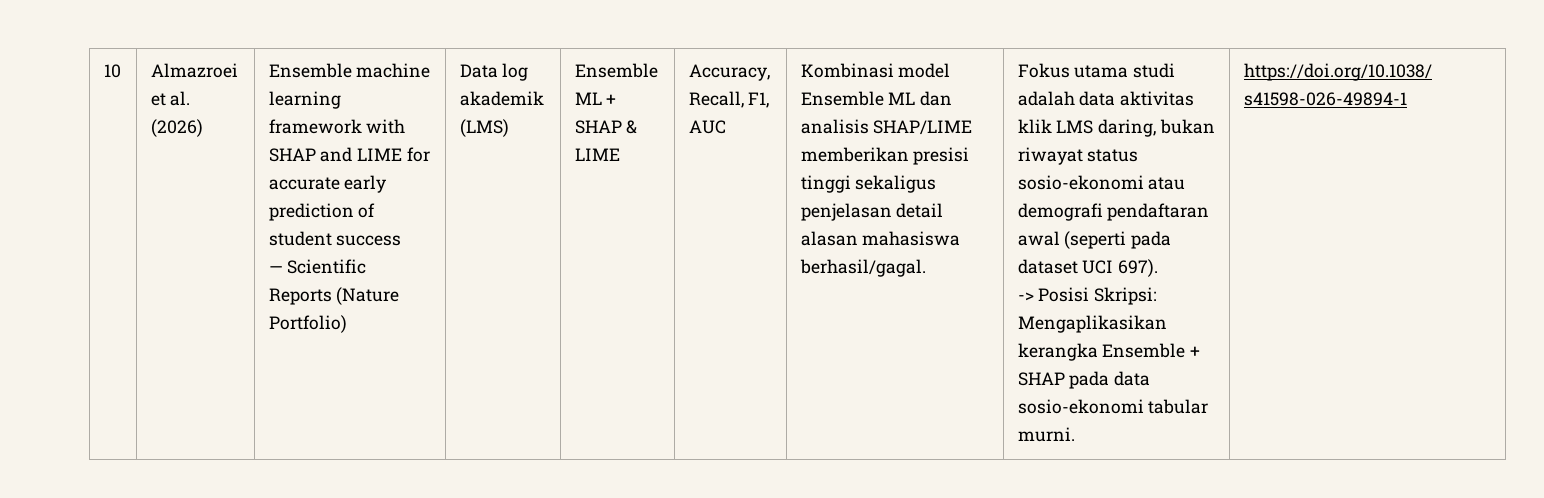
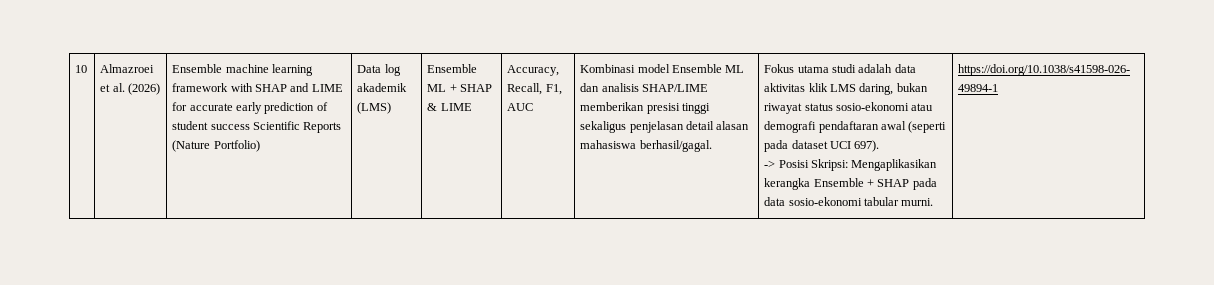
[268,266,283,273] // — -> (250, 127) none

